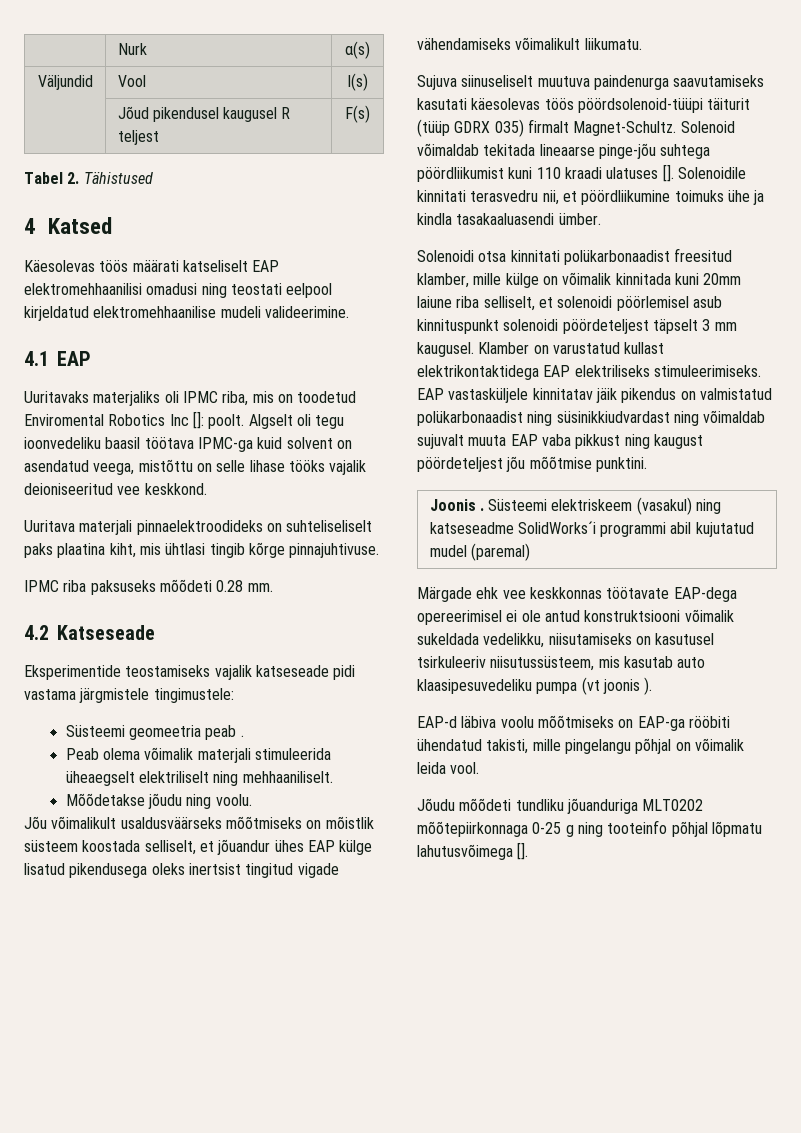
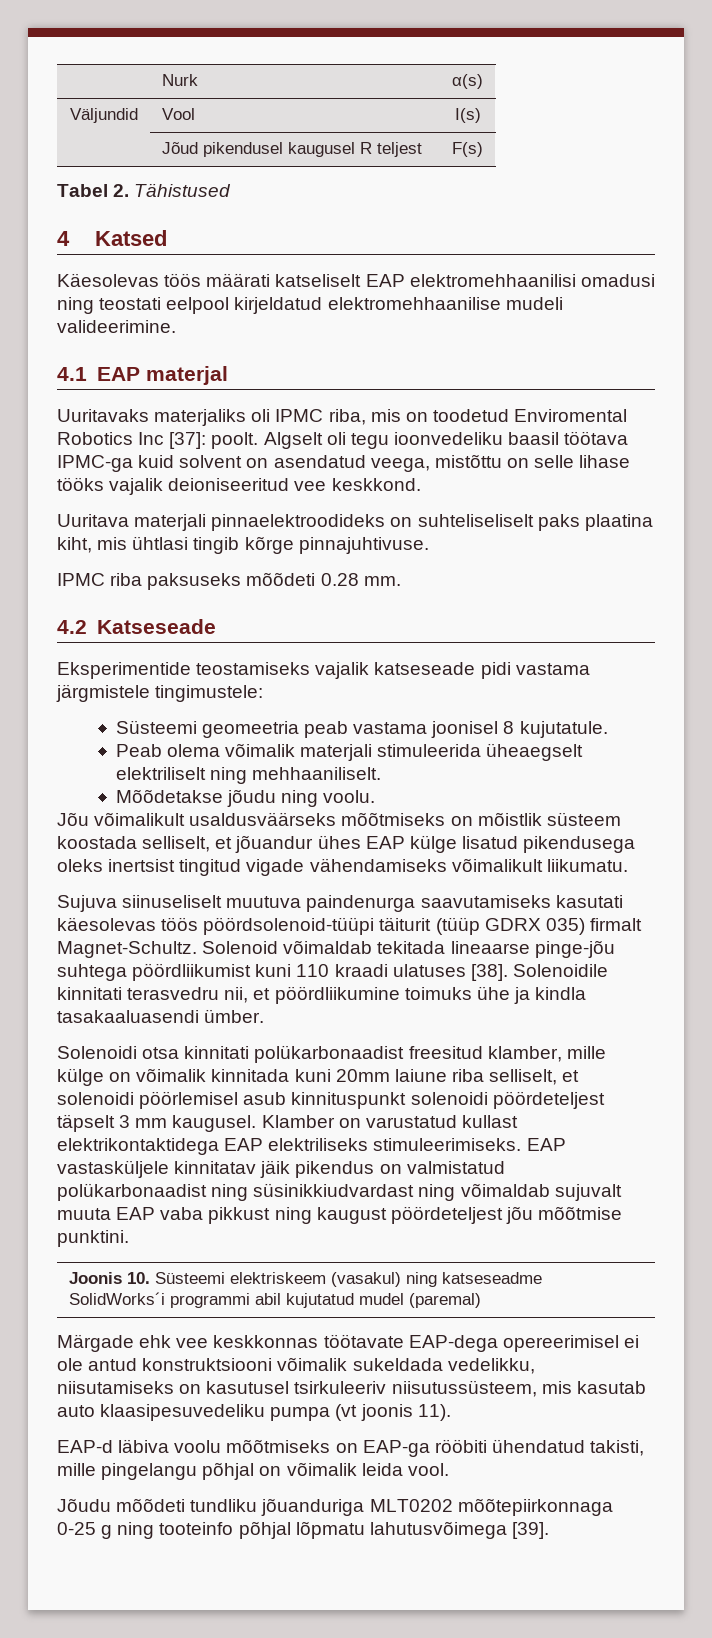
(91, 358) none -> [145,366,228,385] materjal
[192,411,204,429] []: -> [169,432,207,449] [37]:
[240,735,244,737] . -> [353,721,608,738] vastama joonisel 8 kujutatule.
[662,164,674,182] []. -> [470,964,508,981] [38].
[479,508,484,511] . -> [127,1272,151,1284] 10.
[644,677,653,695] ). -> [417,1404,451,1421] 11).
[517,842,529,860] []. -> [511,1522,549,1539] [39].

